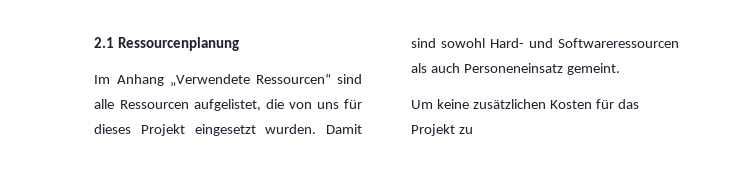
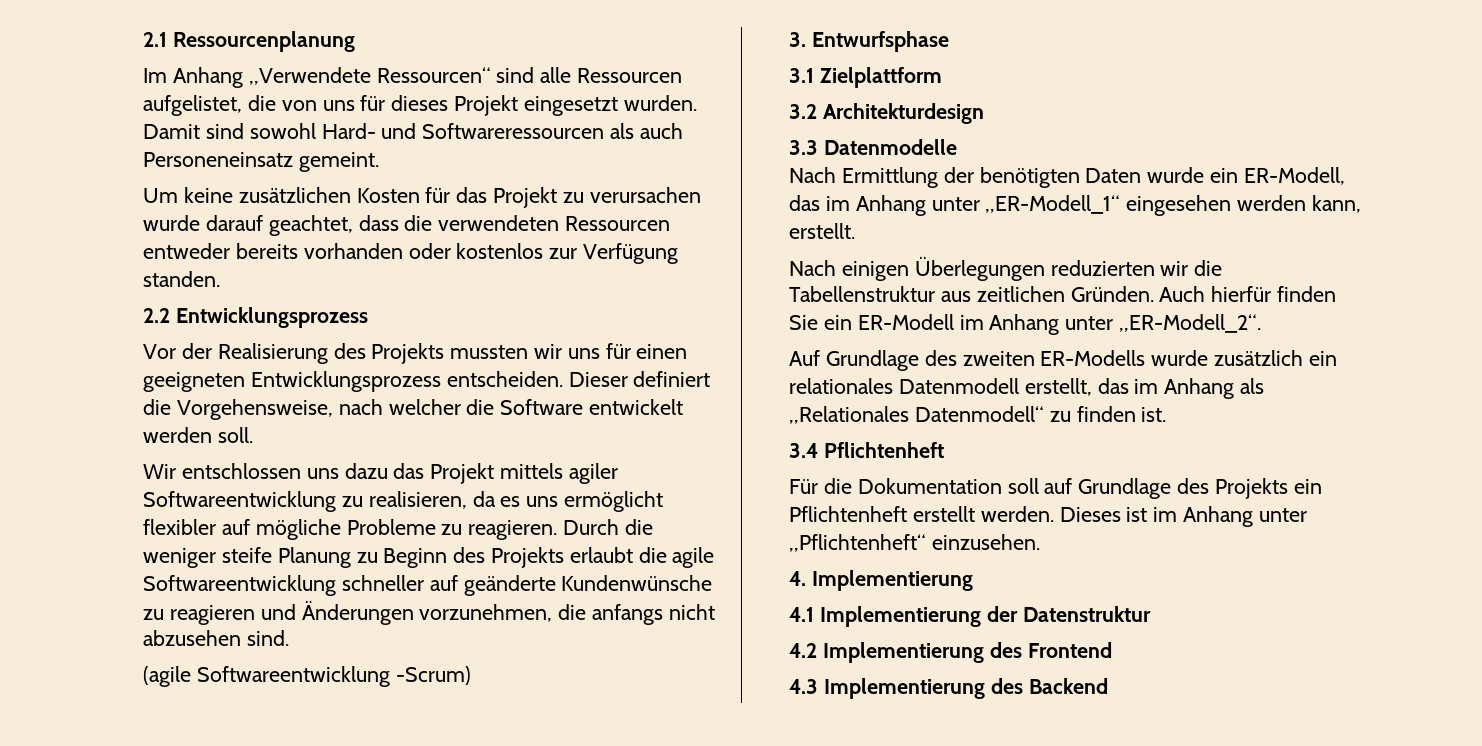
(474, 130) none -> [589,187,701,203] [143,215,670,236] [143,243,678,264] [143,271,221,287] [143,307,368,328] [143,343,688,364] [143,371,711,392] [143,399,683,420] [143,427,253,443] [143,463,618,484] [143,491,663,512] [143,519,653,540] [143,547,715,568] [143,575,713,596] [143,600,715,625] [143,630,289,646] [143,666,471,687] [789,31,949,52] [789,67,942,88] [789,103,984,124] [789,139,957,155] [789,167,1345,188] [789,195,1361,216] [789,223,856,239] [789,256,1223,281] [789,286,1336,302] [789,314,1261,335] [789,350,1337,371] [789,378,1264,399] [789,406,1167,424] [789,442,944,458] [789,478,1322,499] [789,506,1307,527] [789,534,1040,552] [789,570,973,591] [789,606,1151,627] [789,642,1112,663] [789,678,1108,699] verursachen wurde darauf geachtet, dass die verwendeten Ressourcen entweder bereits vorhanden oder kostenlos zur Verfügung standen. // 2.2 Entwicklungsprozess // Vor der Realisierung des Projekts mussten wir uns für einen geeigneten Entwicklungsprozess entscheiden. Dieser definiert die Vorgehensweise, nach welcher die Software entwickelt werden soll. // Wir entschlossen uns dazu das Projekt mittels agiler Softwareentwicklung zu realisieren, da es uns ermöglicht flexibler auf mögliche Probleme zu reagieren. Durch die weniger steife Planung zu Beginn des Projekts erlaubt die agile Softwareentwicklung schneller auf geänderte Kundenwünsche zu reagieren und Änderungen vorzunehmen, die anfangs nicht abzusehen sind. // (agile Softwareentwicklung -Scrum) // 3. Entwurfsphase // 3.1 Zielplattform // 3.2 Architekturdesign // 3.3 Datenmodelle // Nach Ermittlung der benötigten Daten wurde ein ER-Modell, das im Anhang unter „ER-Modell_1“ eingesehen werden kann, erstellt. // Nach einigen Überlegungen reduzierten wir die Tabellenstruktur aus zeitlichen Gründen. Auch hierfür finden Sie ein ER-Modell im Anhang unter „ER-Modell_2“. // Auf Grundlage des zweiten ER-Modells wurde zusätzlich ein relationales Datenmodell erstellt, das im Anhang als „Relationales Datenmodell“ zu finden ist. // 3.4 Pflichtenheft // Für die Dokumentation soll auf Grundlage des Projekts ein Pflichtenheft erstellt werden. Dieses ist im Anhang unter „Pflichtenheft“ einzusehen. // 4. Implementierung // 4.1 Implementierung der Datenstruktur // 4.2 Implementierung des Frontend // 4.3 Implementierung des Backend

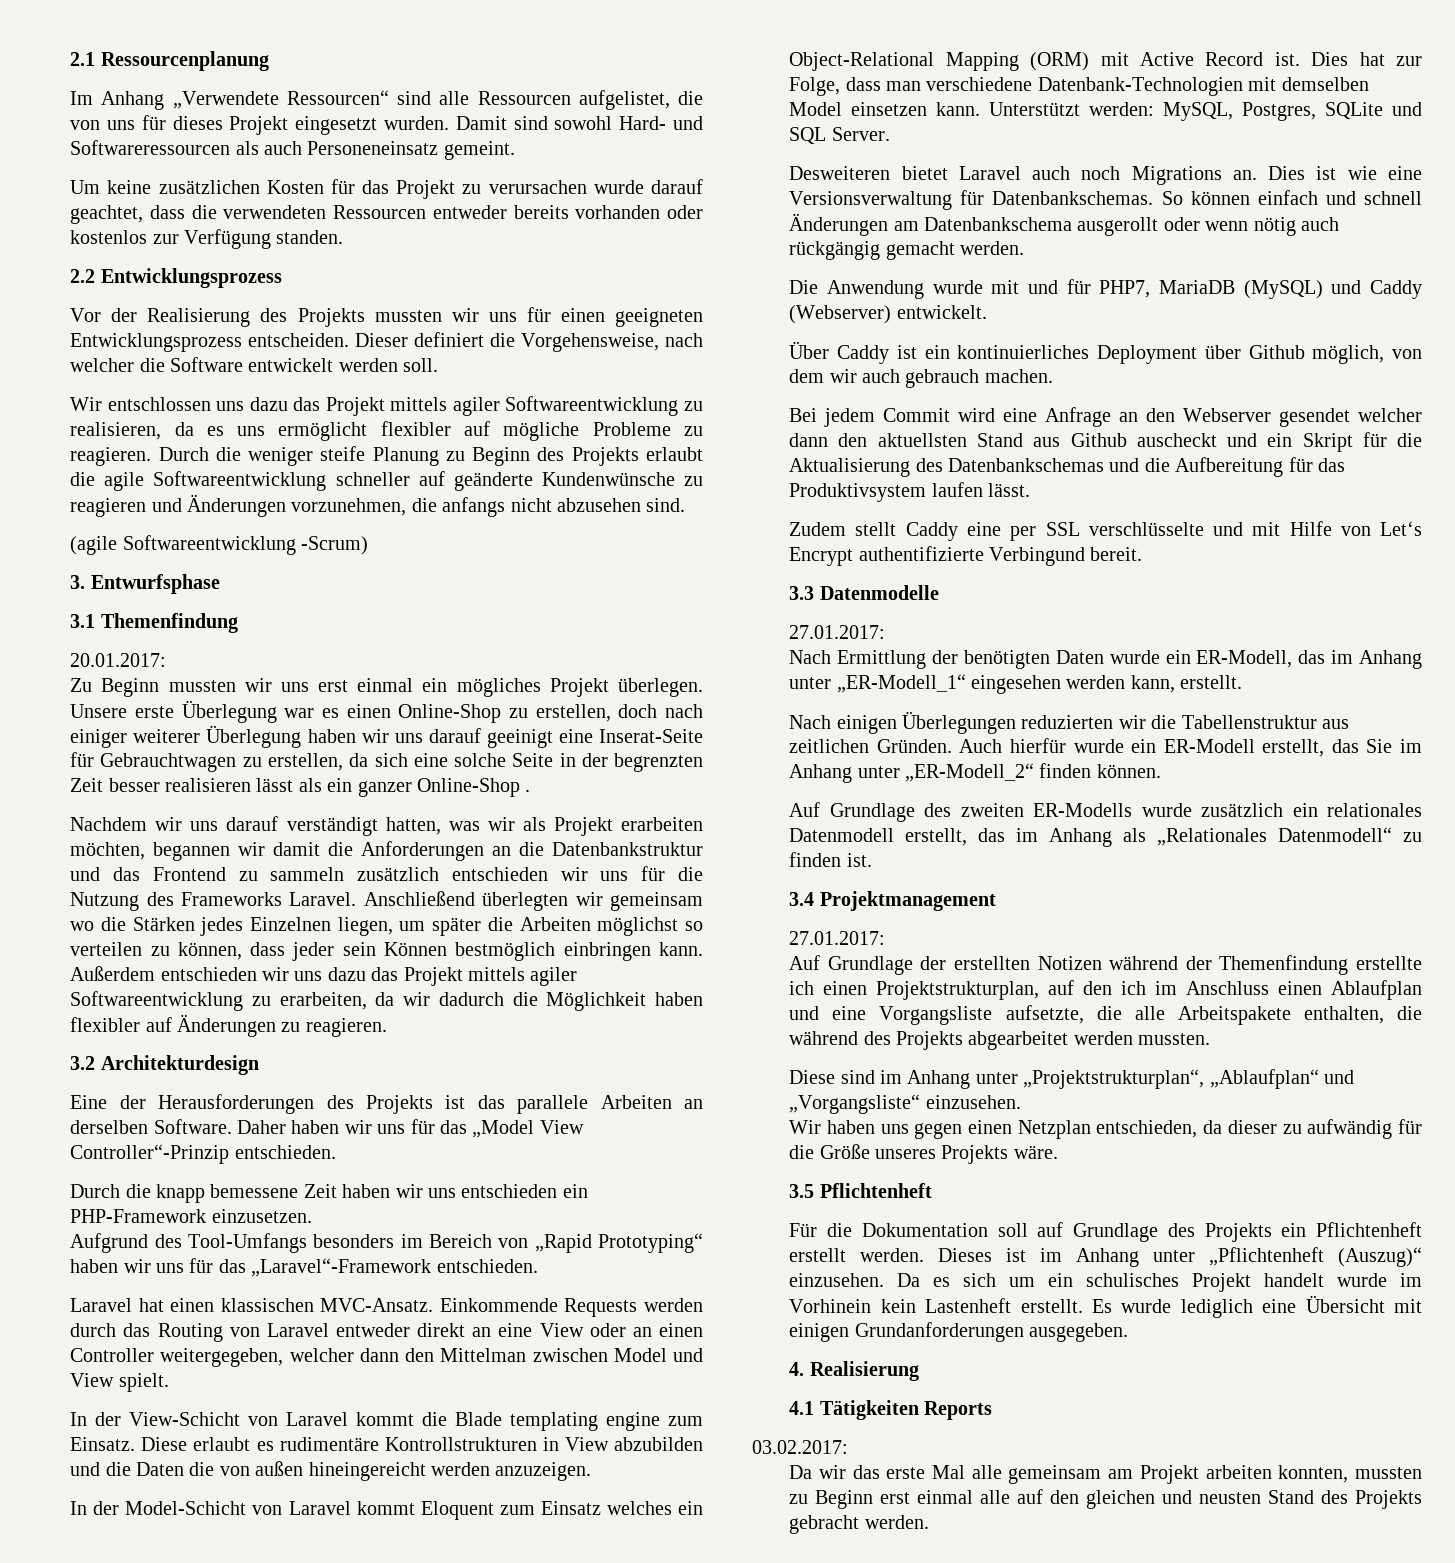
[819,67,942,88] [789,103,984,124] Zielplattform // 3.2 Architekturdesign -> [100,613,238,633] [70,653,167,667] [70,678,703,697] [70,700,703,723] [70,725,703,748] [70,752,704,772] [70,778,531,797] [70,816,703,836] [70,841,703,861] [70,866,703,881] [70,891,703,911] [70,917,703,936] [70,942,704,961] [70,966,578,986] [70,991,703,1011] [70,1014,387,1037] [70,1055,259,1075] [70,1094,703,1114] [70,1119,584,1138] [70,1144,336,1164] [70,1184,588,1203] [70,1209,312,1223] [70,1233,703,1253] [70,1258,538,1277] [70,1298,703,1317] [70,1323,703,1342] [70,1348,703,1367] [70,1373,169,1392] [70,1412,704,1431] [70,1437,703,1451] [70,1461,592,1481] [70,1501,703,1520] [789,52,1422,71] [789,77,1369,96] [789,102,1422,121] [789,127,890,144] [789,166,1422,185] [789,190,1423,210] [789,213,1340,236] [789,241,1025,260] [789,279,1422,299] [789,305,987,324] [789,341,1422,364] [789,369,1053,388] [789,407,1422,427] [789,432,1423,452] [789,457,1346,477] [789,482,1031,502] [789,521,1423,541] [789,546,1143,566] Themenfindung // 20.01.2017: // Zu Beginn mussten wir uns erst einmal ein mögliches Projekt überlegen. Unsere erste Überlegung war es einen Online-Shop zu erstellen, doch nach einiger weiterer Überlegung haben wir uns darauf geeinigt eine Inserat-Seite für Gebrauchtwagen zu erstellen, da sich eine solche Seite in der begrenzten Zeit besser realisieren lässt als ein ganzer Online-Shop . // Nachdem wir uns darauf verständigt hatten, was wir als Projekt erarbeiten möchten, begannen wir damit die Anforderungen an die Datenbankstruktur und das Frontend zu sammeln zusätzlich entschieden wir uns für die Nutzung des Frameworks Laravel. Anschließend überlegten wir gemeinsam wo die Stärken jedes Einzelnen liegen, um später die Arbeiten möglichst so verteilen zu können, dass jeder sein Können bestmöglich einbringen kann. Außerdem entschieden wir uns dazu das Projekt mittels agiler Softwareentwicklung zu erarbeiten, da wir dadurch die Möglichkeit haben flexibler auf Änderungen zu reagieren. // 3.2 Architekturdesign // Eine der Herausforderungen des Projekts ist das parallele Arbeiten an derselben Software. Daher haben wir uns für das „Model View Controller“-Prinzip entschieden. // Durch die knapp bemessene Zeit haben wir uns entschieden ein PHP-Framework einzusetzen. // Aufgrund des Tool-Umfangs besonders im Bereich von „Rapid Prototyping“ haben wir uns für das „Laravel“-Framework entschieden. // Laravel hat einen klassischen MVC-Ansatz. Einkommende Requests werden durch das Routing von Laravel entweder direkt an eine View oder an einen Controller weitergegeben, welcher dann den Mittelman zwischen Model und View spielt. // In der View-Schicht von Laravel kommt die Blade templating engine zum Einsatz. Diese erlaubt es rudimentäre Kontrollstrukturen in View abzubilden und die Daten die von außen hineingereicht werden anzuzeigen. // In der Model-Schicht von Laravel kommt Eloquent zum Einsatz welches ein Object-Relational Mapping (ORM) mit Active Record ist. Dies hat zur Folge, dass man verschiedene Datenbank-Technologien mit demselben Model einsetzen kann. Unterstützt werden: MySQL, Postgres, SQLite und SQL Server. // Desweiteren bietet Laravel auch noch Migrations an. Dies ist wie eine Versionsverwaltung für Datenbankschemas. So können einfach und schnell Änderungen am Datenbankschema ausgerollt oder wenn nötig auch rückgängig gemacht werden. // Die Anwendung wurde mit und für PHP7, MariaDB (MySQL) und Caddy (Webserver) entwickelt. // Über Caddy ist ein kontinuierliches Deployment über Github möglich, von dem wir auch gebrauch machen. // Bei jedem Commit wird eine Anfrage an den Webserver gesendet welcher dann den aktuellsten Stand aus Github auscheckt und ein Skript für die Aktualisierung des Datenbankschemas und die Aufbereitung für das Produktivsystem laufen lässt. // Zudem stellt Caddy eine per SSL verschlüsselte und mit Hilfe von Let‘s Encrypt authentifizierte Verbingund bereit.
(957, 147) none -> [789,625,886,639] // 27.01.2017:
[1276,286,1336,302] [789,314,1261,335] finden Sie ein ER-Modell im Anhang unter „ER-Modell_2“. -> [1073,739,1422,757] [789,763,1161,783] wurde ein ER-Modell erstellt, das Sie im Anhang unter „ER-Modell_2“ finden können.
(819, 450) none -> [819,891,996,911] [789,931,886,945] [789,955,1422,975] [789,980,1422,1000] [789,1005,1422,1025] [789,1031,1211,1050] [789,1069,1355,1089] [789,1094,1021,1114] [789,1119,1422,1139] [789,1144,1058,1164] [789,1184,815,1198] Projektmanagement // 27.01.2017: // Auf Grundlage der erstellten Notizen während der Themenfindung erstellte ich einen Projektstrukturplan, auf den ich im Anschluss einen Ablaufplan und eine Vorgangsliste aufsetzte, die alle Arbeitspakete enthalten, die während des Projekts abgearbeitet werden mussten. // Diese sind im Anhang unter „Projektstrukturplan“, „Ablaufplan“ und „Vorgangsliste“ einzusehen. // Wir haben uns gegen einen Netzplan entschieden, da dieser zu aufwändig für die Größe unseres Projekts wäre. // 3.5
[789,534,1040,552] „Pflichtenheft“ einzusehen. -> [1209,1247,1422,1267] [789,1273,1422,1292] [789,1295,1422,1318] [789,1322,1129,1342] „Pflichtenheft (Auszug)“ einzusehen. Da es sich um ein schulisches Projekt handelt wurde im Vorhinein kein Lastenheft erstellt. Es wurde lediglich eine Übersicht mit einigen Grundanforderungen ausgegeben.
[811,570,973,591] Implementierung -> [809,1361,919,1381] Realisierung
[819,606,1151,627] [789,642,1112,663] [789,678,1108,699] Implementierung der Datenstruktur // 4.2 Implementierung des Frontend // 4.3 Implementierung des Backend -> [819,1400,993,1420] [752,1440,848,1454] [789,1465,1422,1484] [789,1489,1423,1509] [789,1515,929,1534] Tätigkeiten Reports // 03.02.2017: // Da wir das erste Mal alle gemeinsam am Projekt arbeiten konnten, mussten zu Beginn erst einmal alle auf den gleichen und neusten Stand des Projekts gebracht werden.

